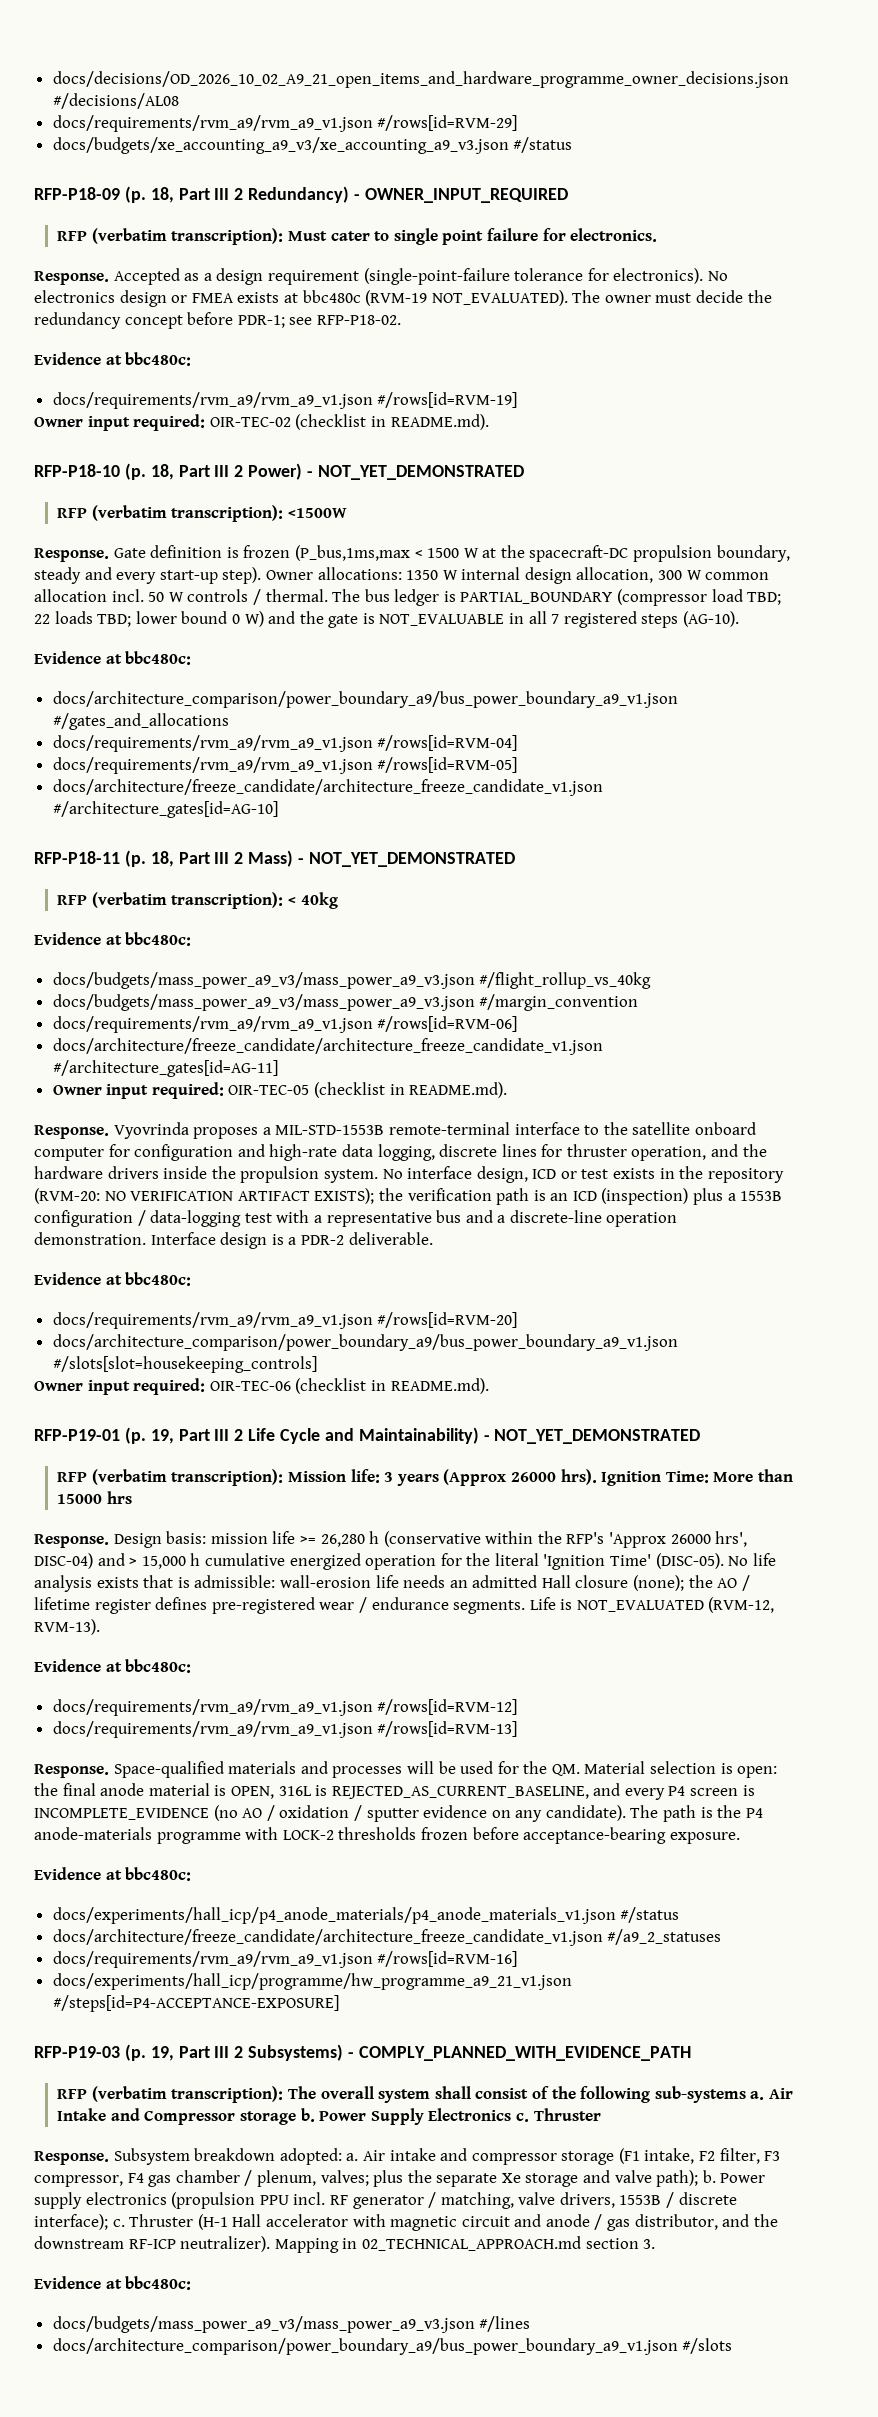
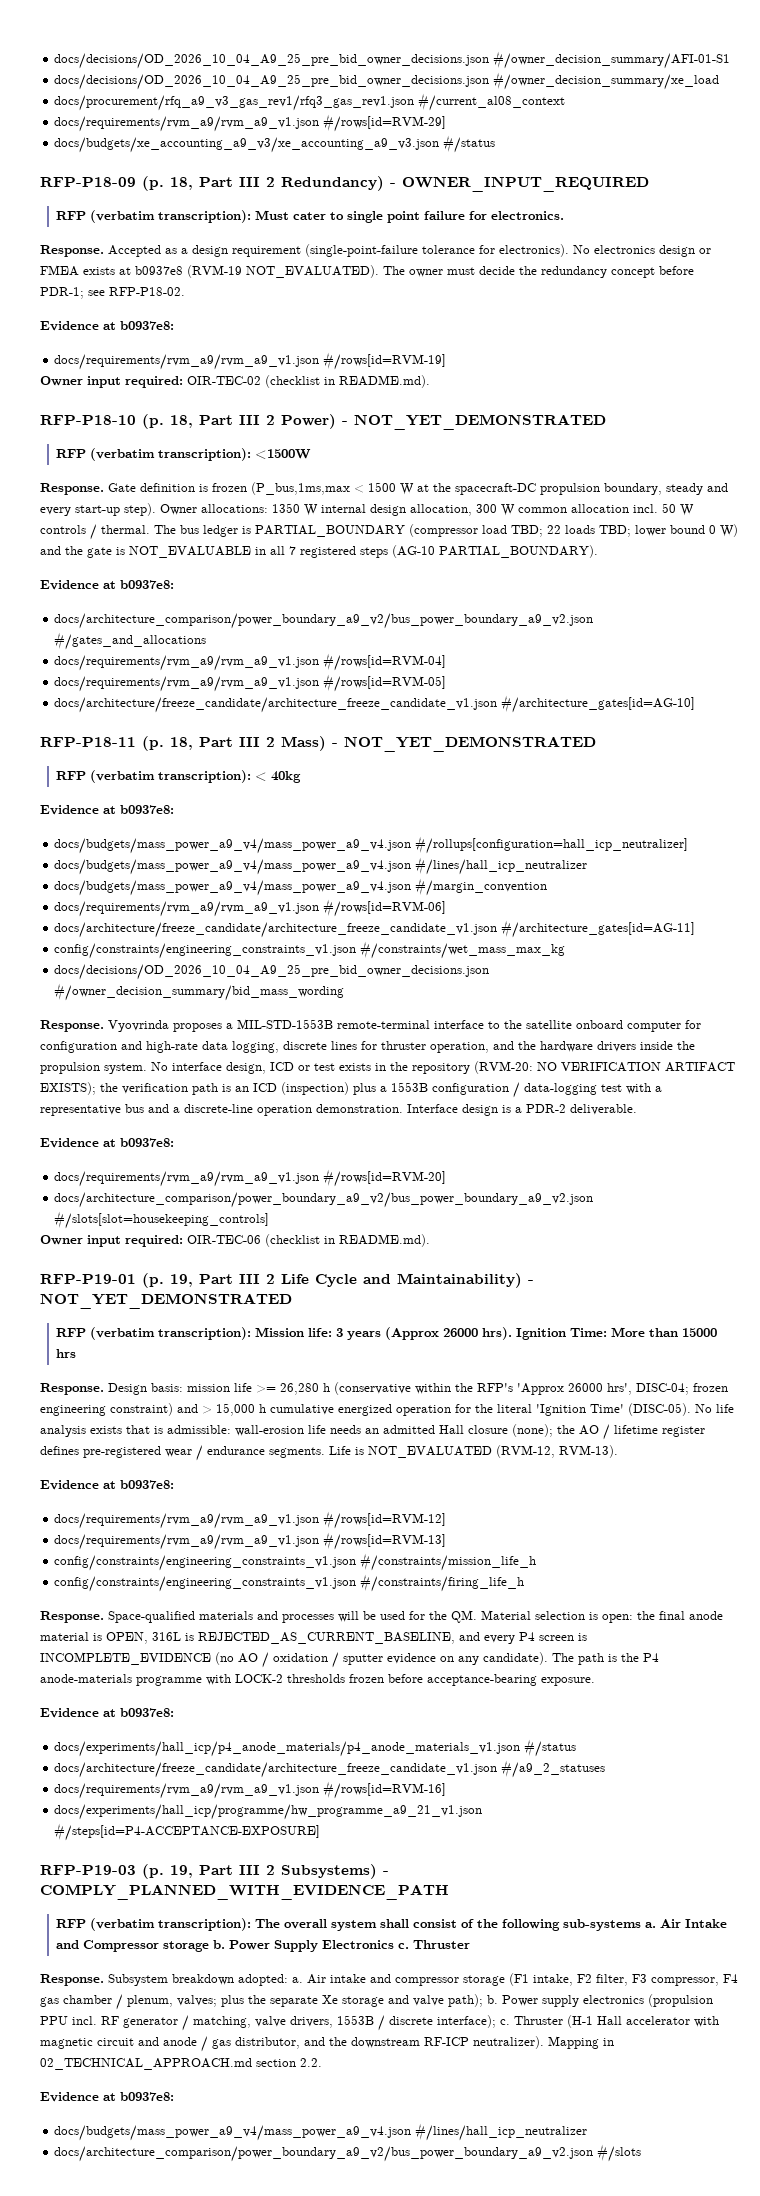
[52,71,789,88] [52,93,179,109] docs/decisions/OD_2026_10_02_A9_21_open_items_and_hardware_programme_owner_decisions.json #/decisions/AL08 -> [54,51,731,69] [54,72,720,90] [54,93,566,111] docs/decisions/OD_2026_10_04_A9_25_pre_bid_owner_decisions.json #/owner_decision_summary/AFI-01-S1 // docs/decisions/OD_2026_10_04_A9_25_pre_bid_owner_decisions.json #/owner_decision_summary/xe_load // docs/procurement/rfq_a9_v3_gas_rev1/rfq3_gas_rev1.json #/current_al08_context
[302,290,361,303] bbc480c -> [135,266,183,275] b0937e8
[125,352,192,366] bbc480c: -> [120,321,174,330] b0937e8:
[683,611,740,627] [34,651,192,665] [52,691,678,708] (AG-10). // Evidence at bbc480c: // docs/architecture_comparison/power_boundary_a9/bus_power_boundary_a9_v1.json -> [392,545,598,558] [40,580,174,590] [54,613,594,629] (AG-10 PARTIAL_BOUNDARY). // Evidence at b0937e8: // docs/architecture_comparison/power_boundary_a9_v2/bus_power_boundary_a9_v2.json
[125,932,192,946] [52,972,652,989] [52,994,475,1011] bbc480c: // docs/budgets/mass_power_a9_v3/mass_power_a9_v3.json #/flight_rollup_vs_40kg // docs/budgets/mass_power_a9_v3/mass_power_a9_v3.json -> [120,805,174,814] [54,836,689,854] [54,857,588,875] [54,880,412,896] b0937e8: // docs/budgets/mass_power_a9_v4/mass_power_a9_v4.json #/rollups[configuration=hall_icp_neutralizer] // docs/budgets/mass_power_a9_v4/mass_power_a9_v4.json #/lines/hall_icp_neutralizer // docs/budgets/mass_power_a9_v4/mass_power_a9_v4.json
[52,1082,508,1099] Owner input required: OIR-TEC-05 (checklist in README.md). -> [54,941,566,959] [54,964,490,980] [54,983,345,1001] config/constraints/engineering_constraints_v1.json #/constraints/wet_mass_max_kg // docs/decisions/OD_2026_10_04_A9_25_pre_bid_owner_decisions.json #/owner_decision_summary/bid_mass_wording
[125,1272,192,1286] bbc480c: -> [120,1138,174,1147] b0937e8:
[52,1334,678,1351] docs/architecture_comparison/power_boundary_a9/bus_power_boundary_a9_v1.json -> [54,1192,594,1208] docs/architecture_comparison/power_boundary_a9_v2/bus_power_boundary_a9_v2.json
[34,1553,93,1569] DISC-04) -> [636,1383,728,1395] [40,1403,173,1416] DISC-04; frozen engineering constraint)
[125,1659,192,1673] bbc480c: -> [120,1480,174,1489] b0937e8:
(518, 1729) none -> [54,1553,537,1571] [54,1574,525,1592] // config/constraints/engineering_constraints_v1.json #/constraints/mission_life_h // config/constraints/engineering_constraints_v1.json #/constraints/firing_life_h
[125,1867,192,1881] bbc480c: -> [120,1708,174,1717] b0937e8:
[643,2239,656,2249] [34,2276,192,2290] [52,2316,531,2333] [52,2338,678,2355] 3. // Evidence at bbc480c: // docs/budgets/mass_power_a9_v3/mass_power_a9_v3.json #/lines // docs/architecture_comparison/power_boundary_a9/bus_power_boundary_a9_v1.json -> [300,2058,322,2067] [40,2092,174,2102] [54,2123,588,2141] [54,2146,594,2162] 2.2. // Evidence at b0937e8: // docs/budgets/mass_power_a9_v4/mass_power_a9_v4.json #/lines/hall_icp_neutralizer // docs/architecture_comparison/power_boundary_a9_v2/bus_power_boundary_a9_v2.json

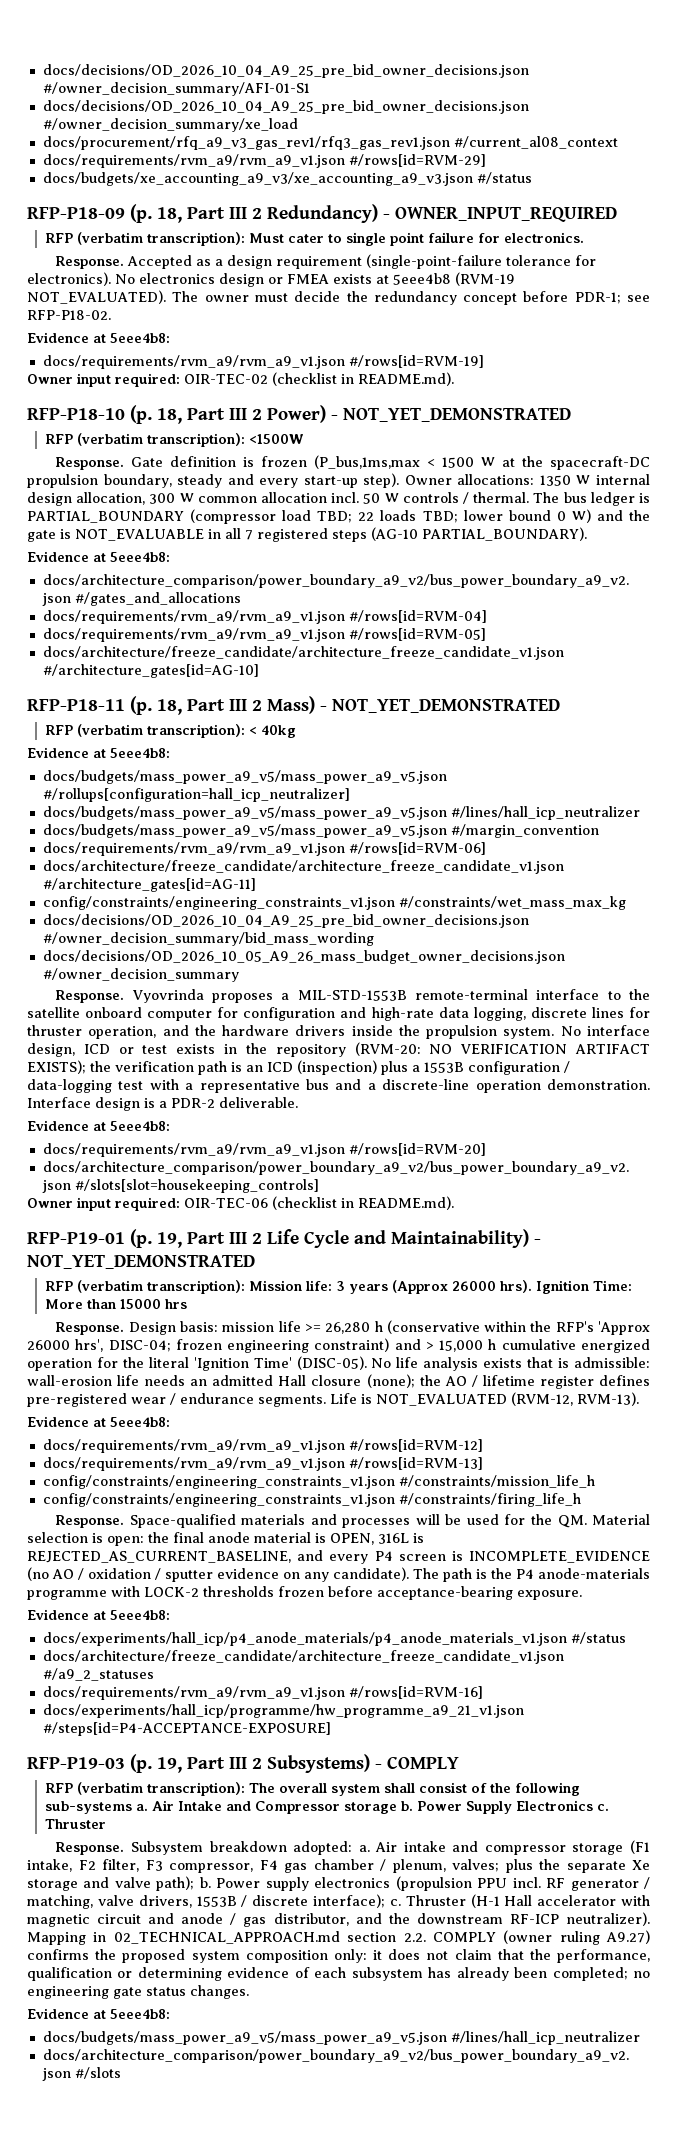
[135,266,183,275] b0937e8 -> [393,273,451,285] 5eee4b8
[120,321,174,330] b0937e8: -> [110,333,170,343] 5eee4b8:
[120,580,174,589] b0937e8: -> [110,552,170,562] 5eee4b8:
[120,805,174,814] [54,838,412,854] b0937e8: // docs/budgets/mass_power_a9_v4/mass_power_a9_v4.json -> [110,748,170,758] [42,770,447,784] 5eee4b8: // docs/budgets/mass_power_a9_v5/mass_power_a9_v5.json
[54,857,588,875] [54,880,412,896] docs/budgets/mass_power_a9_v4/mass_power_a9_v4.json #/lines/hall_icp_neutralizer // docs/budgets/mass_power_a9_v4/mass_power_a9_v4.json -> [42,806,640,820] [42,824,447,838] docs/budgets/mass_power_a9_v5/mass_power_a9_v5.json #/lines/hall_icp_neutralizer // docs/budgets/mass_power_a9_v5/mass_power_a9_v5.json
(345, 992) none -> [42,950,565,964] [42,968,239,982] // docs/decisions/OD_2026_10_05_A9_26_mass_budget_owner_decisions.json #/owner_decision_summary
[120,1138,174,1147] b0937e8: -> [110,1121,170,1131] 5eee4b8:
[120,1480,174,1489] b0937e8: -> [110,1417,170,1427] 5eee4b8:
[120,1708,174,1717] b0937e8: -> [110,1610,170,1620] 5eee4b8:
[40,1884,449,1900] COMPLY_PLANNED_WITH_EVIDENCE_PATH -> [387,1756,459,1769] COMPLY
[40,2092,174,2102] [54,2125,412,2141] // Evidence at b0937e8: // docs/budgets/mass_power_a9_v4/mass_power_a9_v4.json -> [432,1930,650,1945] [27,1949,651,1963] [27,1967,650,1981] [27,1985,249,1999] [27,2008,170,2019] [42,2031,447,2045] COMPLY (owner ruling A9.27) confirms the proposed system composition only: it does not claim that the performance, qualification or determining evidence of each subsystem has already been completed; no engineering gate status changes. // Evidence at 5eee4b8: // docs/budgets/mass_power_a9_v5/mass_power_a9_v5.json

